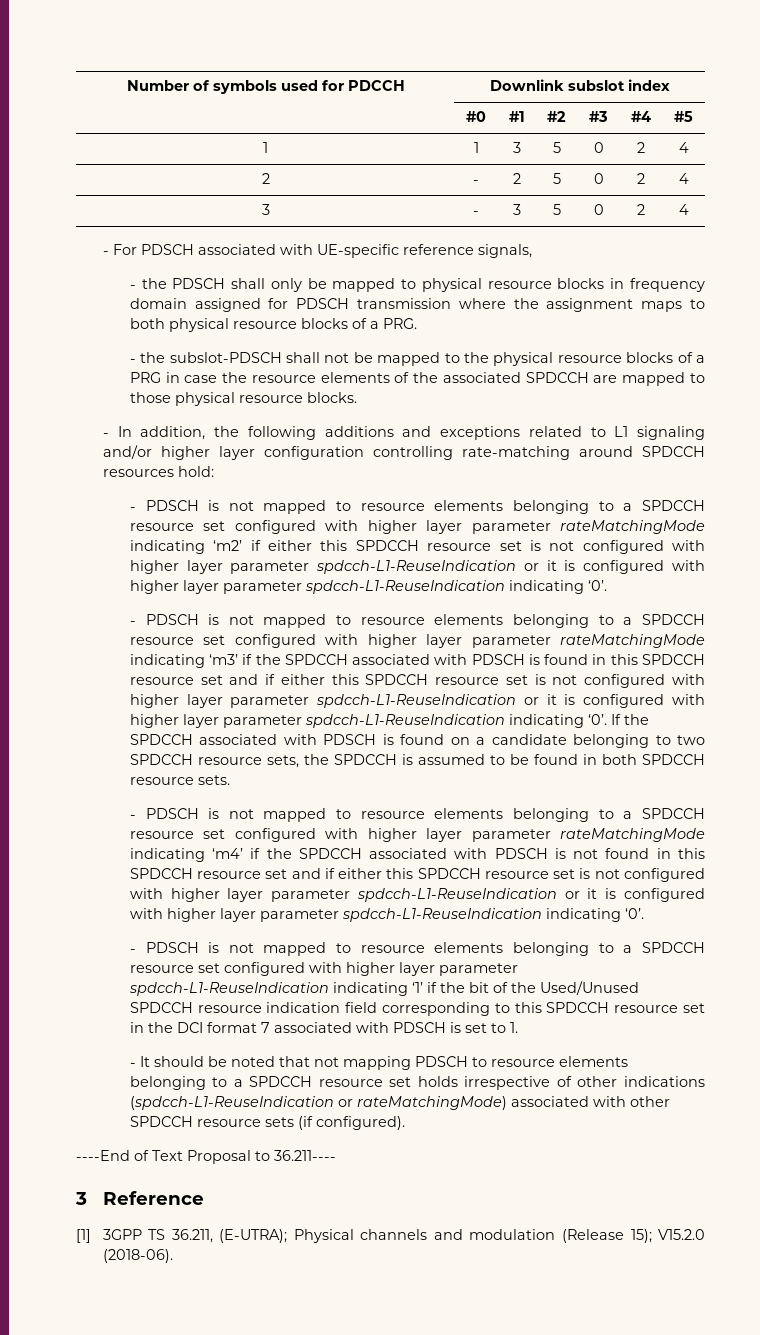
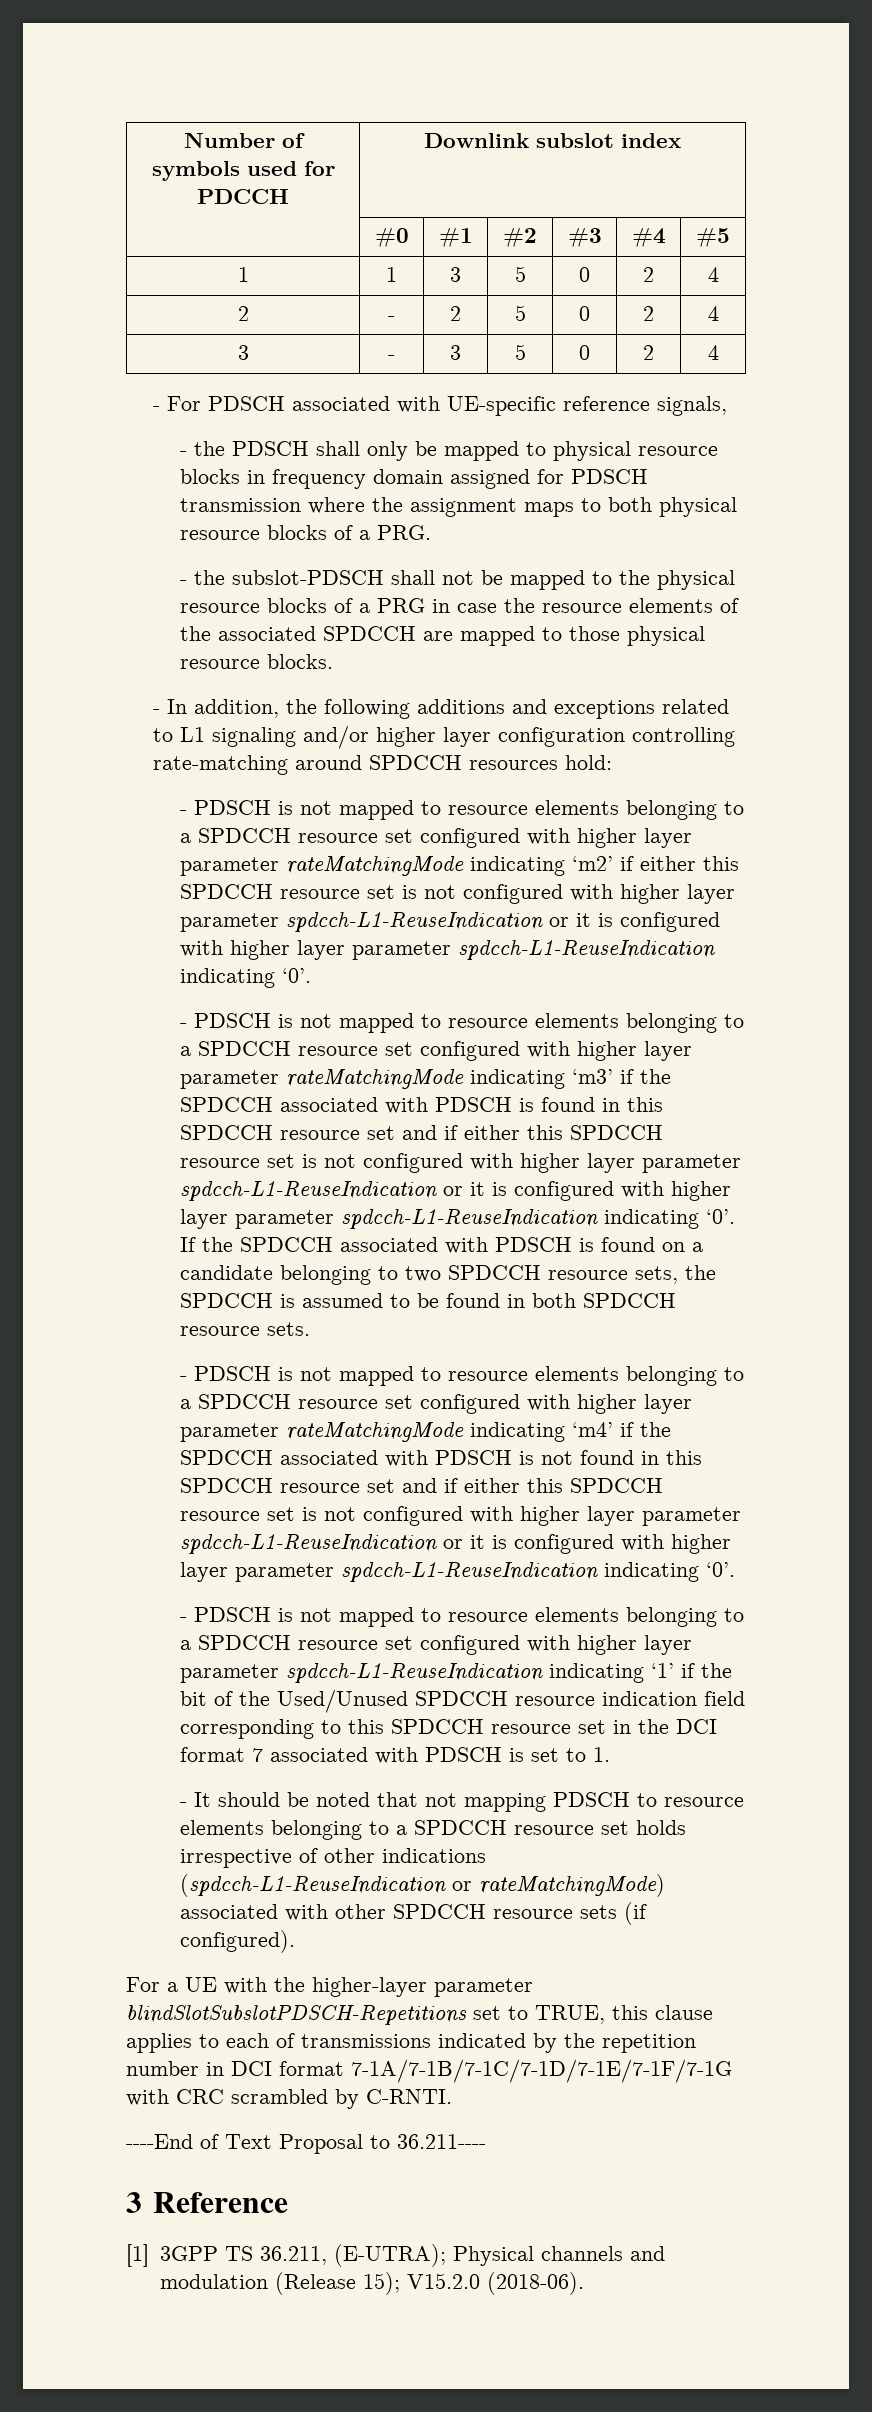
(405, 1123) none -> [126,1977,533,1997] [126,2005,713,2025] [126,2033,696,2053] [126,2059,732,2083] [126,2089,452,2109] // For a UE with the higher-layer parameter blindSlotSubslotPDSCH-Repetitions set to TRUE, this clause applies to each of transmissions indicated by the repetition number in DCI format 7-1A/7-1B/7-1C/7-1D/7-1E/7-1F/7-1G with CRC scrambled by C-RNTI.

